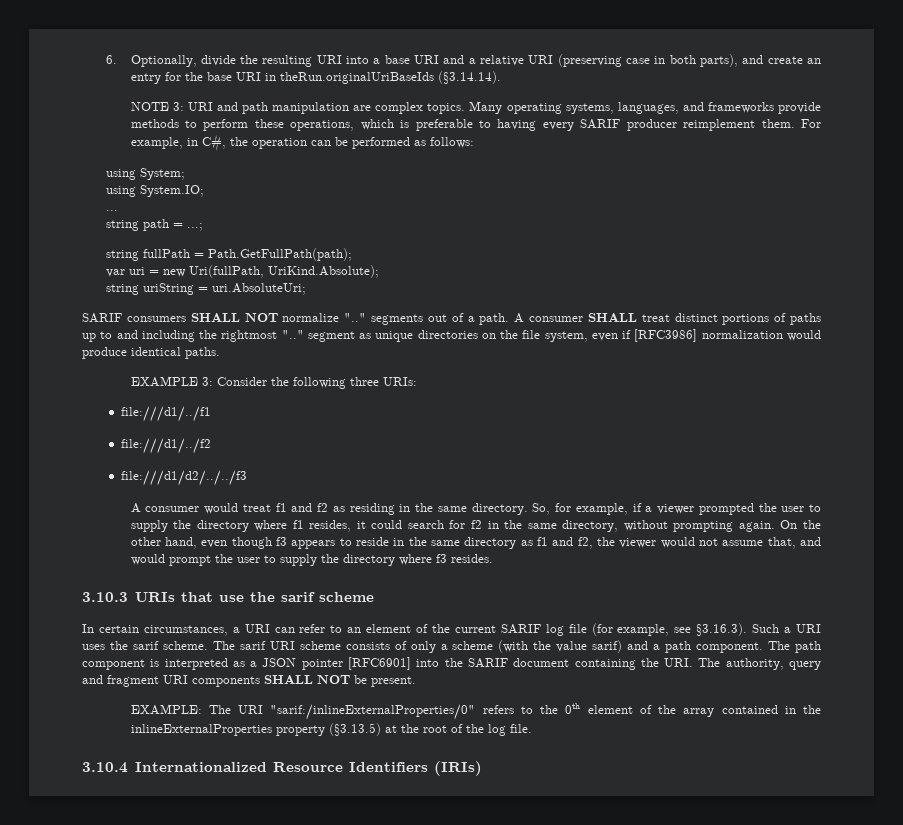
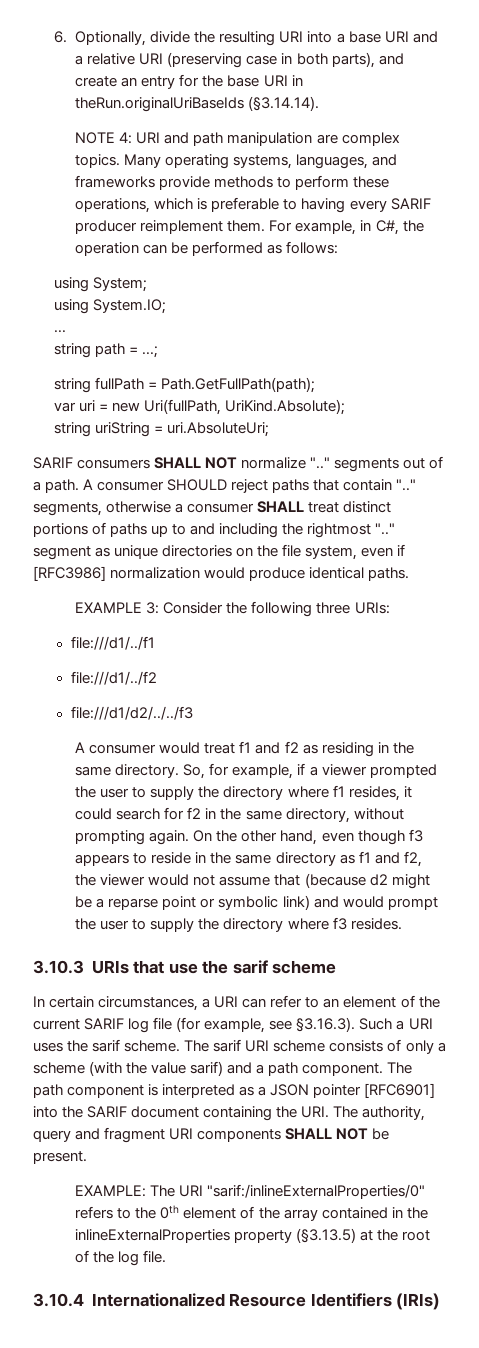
[172,102,184,111] 3: -> [119,132,133,144] 4:
(583, 319) none -> [167,479,417,493] [33,501,255,516] SHOULD reject paths that contain ".." segments, otherwise a consumer
[767,537,796,549] that, -> [274,873,430,889] [75,895,310,910] that (because d2 might be a reparse point or symbolic link)

